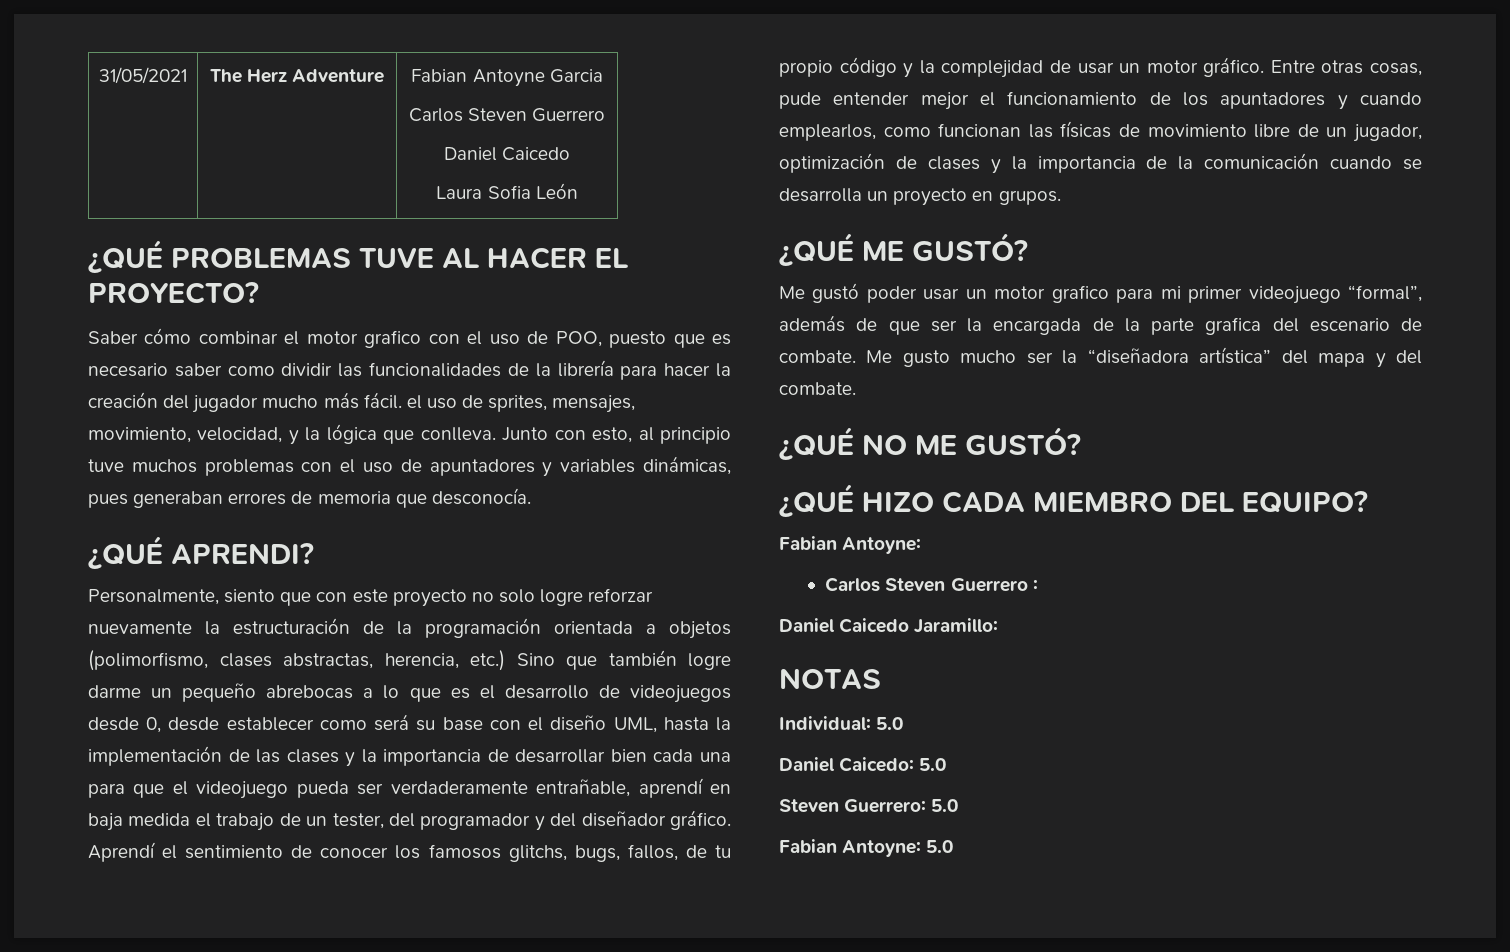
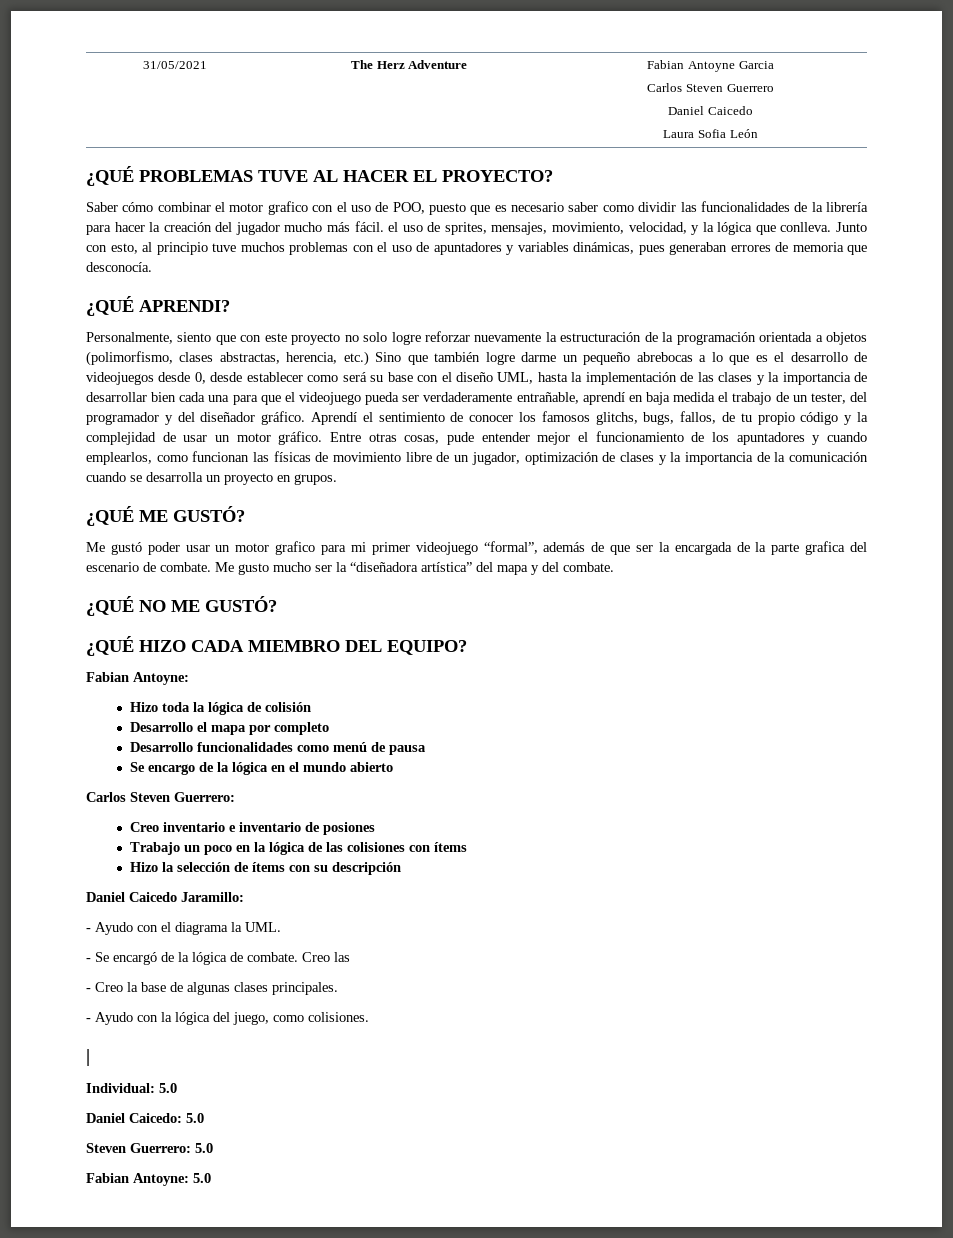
[825,577,1038,592] [779,618,999,634] [779,668,881,689] Carlos Steven Guerrero : // Daniel Caicedo Jaramillo: // NOTAS -> [130,702,312,715] [130,722,330,735] [130,742,427,755] [130,762,394,775] [86,792,235,802] [130,822,376,835] [130,842,468,855] [130,862,402,875] [86,892,244,902] [86,922,281,935] [86,952,350,965] [86,982,338,995] [86,1012,369,1025] [86,1049,90,1066] Hizo toda la lógica de colisión // Desarrollo el mapa por completo // Desarrollo funcionalidades como menú de pausa // Se encargo de la lógica en el mundo abierto // Carlos Steven Guerrero: // Creo inventario e inventario de posiones // Trabajo un poco en la lógica de las colisiones con ítems // Hizo la selección de ítems con su descripción // Daniel Caicedo Jaramillo: // - Ayudo con el diagrama la UML. // - Se encargó de la lógica de combate. Creo las // - Creo la base de algunas clases principales. // - Ayudo con la lógica del juego, como colisiones. // |

